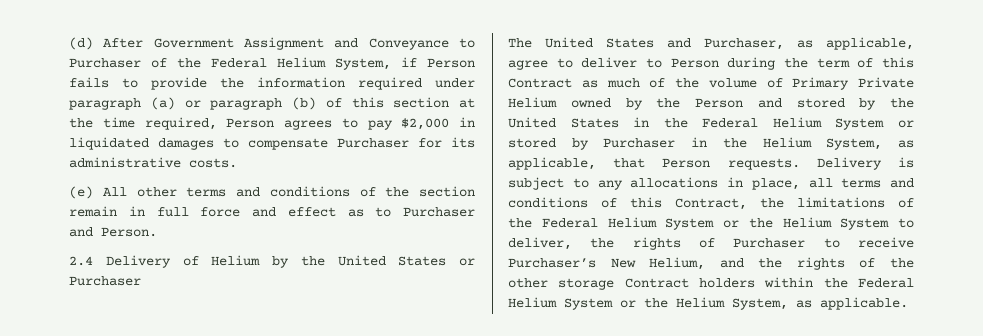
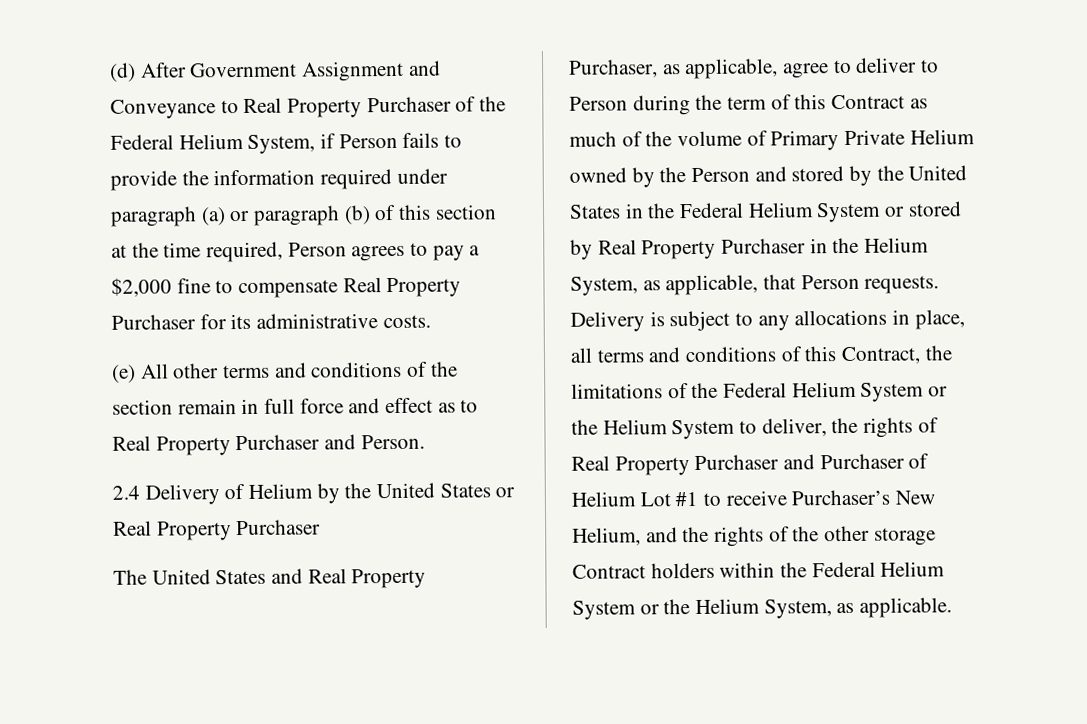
(475, 43) none -> [243,97,363,118] Real Property
[401,117,475,130] [69,137,328,150] $2,000 in liquidated damages to compensate -> [469,245,481,256] [111,277,462,299] a $2,000 fine to compensate Real Property
(392, 212) none -> [112,435,231,456] Real Property
(475, 262) none -> [113,520,232,541] Real Property
(691, 43) none -> [307,568,427,589] Real Property
(589, 144) none -> [597,239,717,260] Real Property
[733,238,806,248] Purchaser -> [571,453,930,476] [571,491,699,507] Real Property Purchaser and Purchaser of Helium Lot #1

